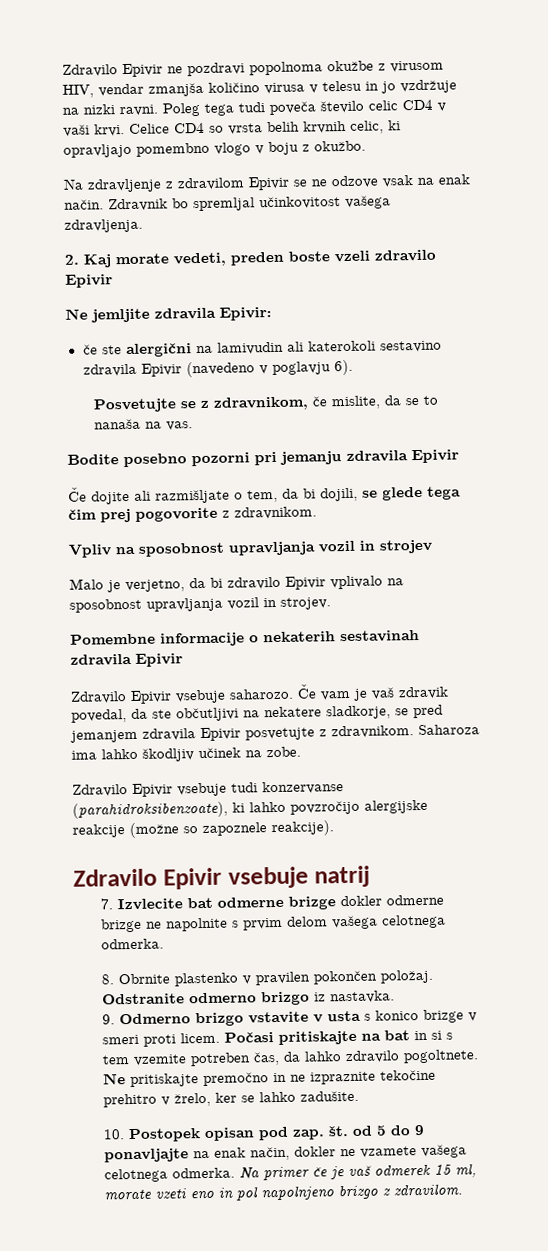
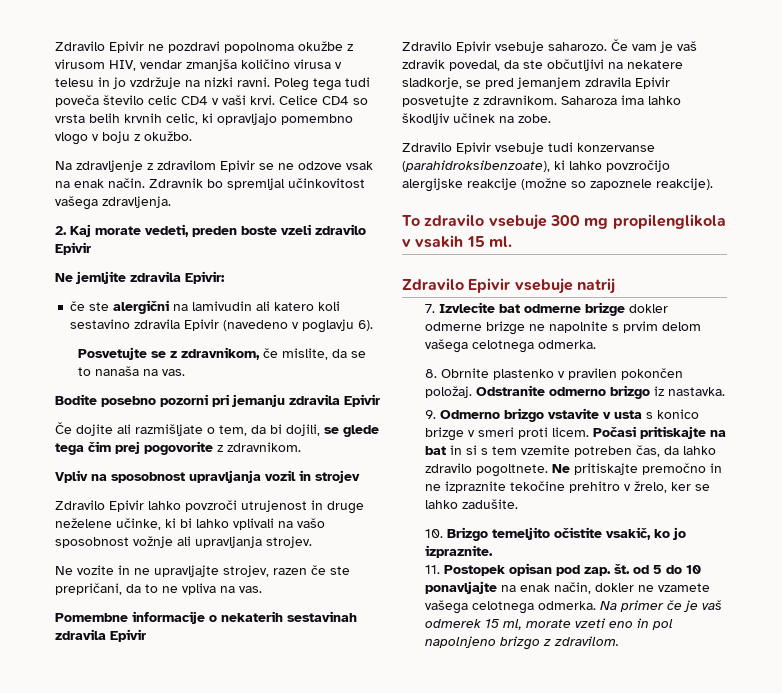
[307,340,376,352] katerokoli -> [274,301,341,311] katero koli
[69,575,404,593] [69,597,331,613] Malo je verjetno, da bi zdravilo Epivir vplivalo na sposobnost upravljanja vozil in strojev. -> [55,500,364,514] [55,518,325,530] [55,536,312,548] [55,565,350,577] [55,583,262,595] Zdravilo Epivir lahko povzroči utrujenost in druge neželene učinke, ki bi lahko vplivali na vašo sposobnost vožnje ali upravljanja strojev. // Ne vozite in ne upravljajte strojev, razen če ste prepričani, da to ne vpliva na vas.
(334, 828) none -> [402,214,726,230] [402,235,512,248] // To zdravilo vsebuje 300 mg propilenglikola v vsakih 15 ml.
(126, 1134) none -> [447,527,687,541] [425,545,494,558] [425,565,441,574] Brizgo temeljito očistite vsakič, ko jo izpraznite. // 11.
[414,1124,426,1136] 9 -> [686,565,702,574] 10

